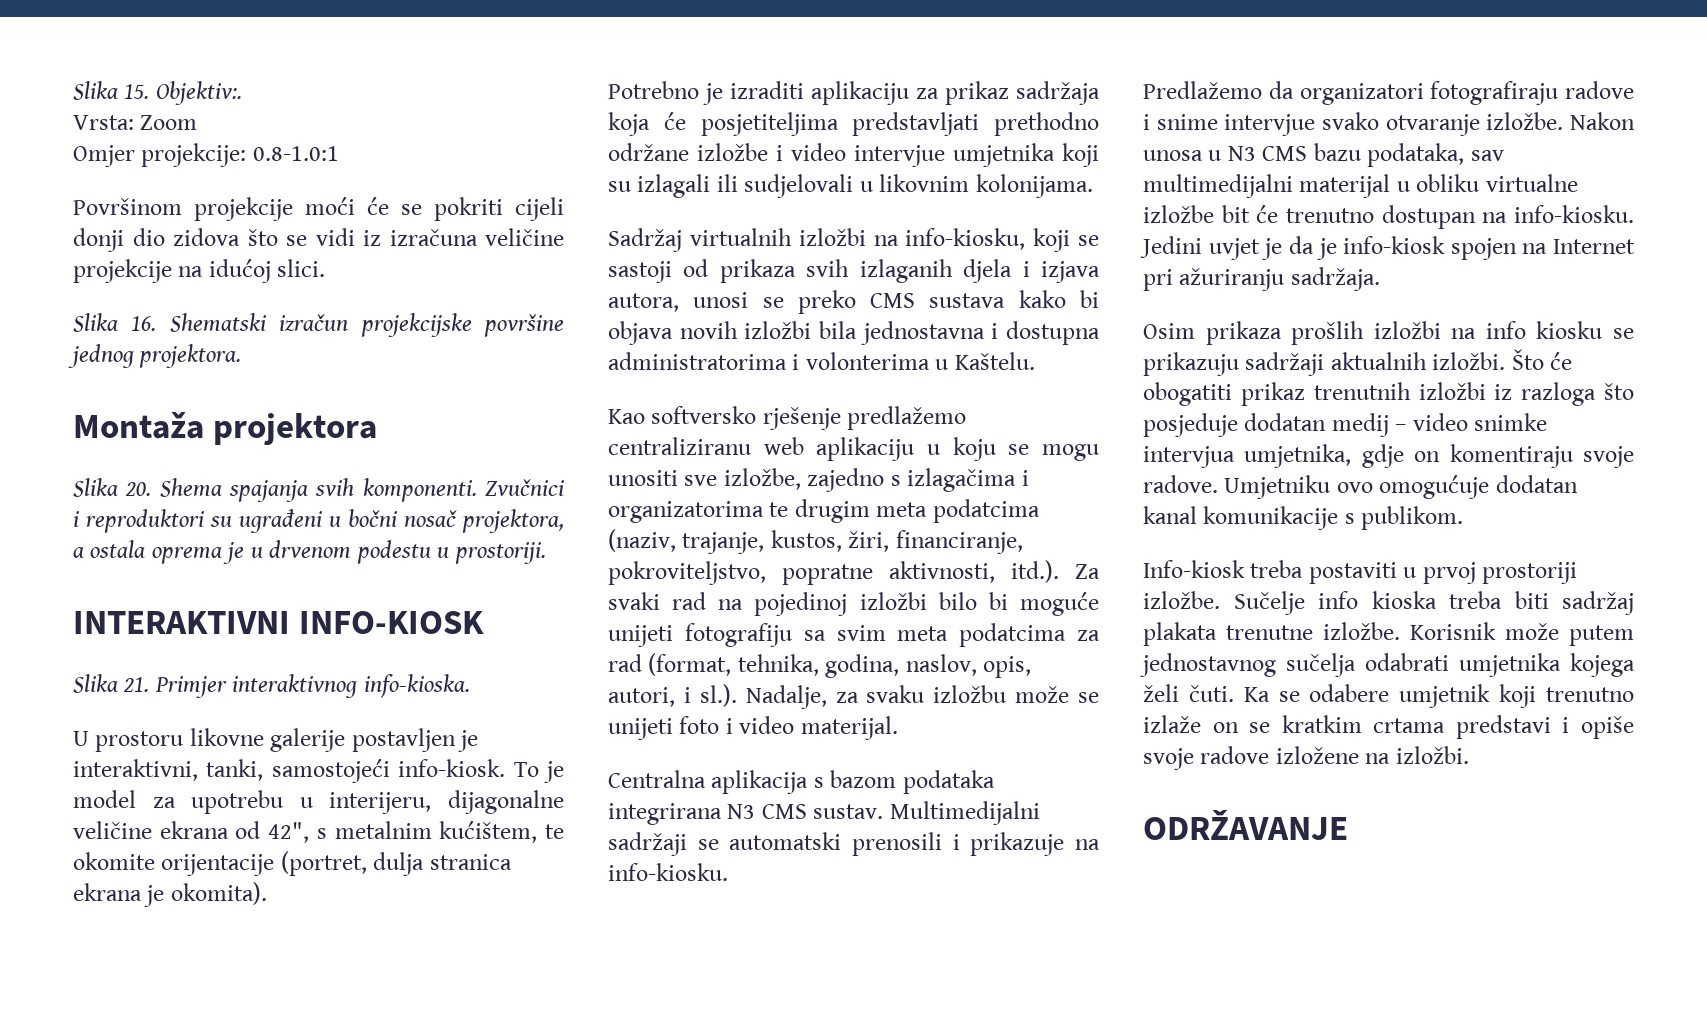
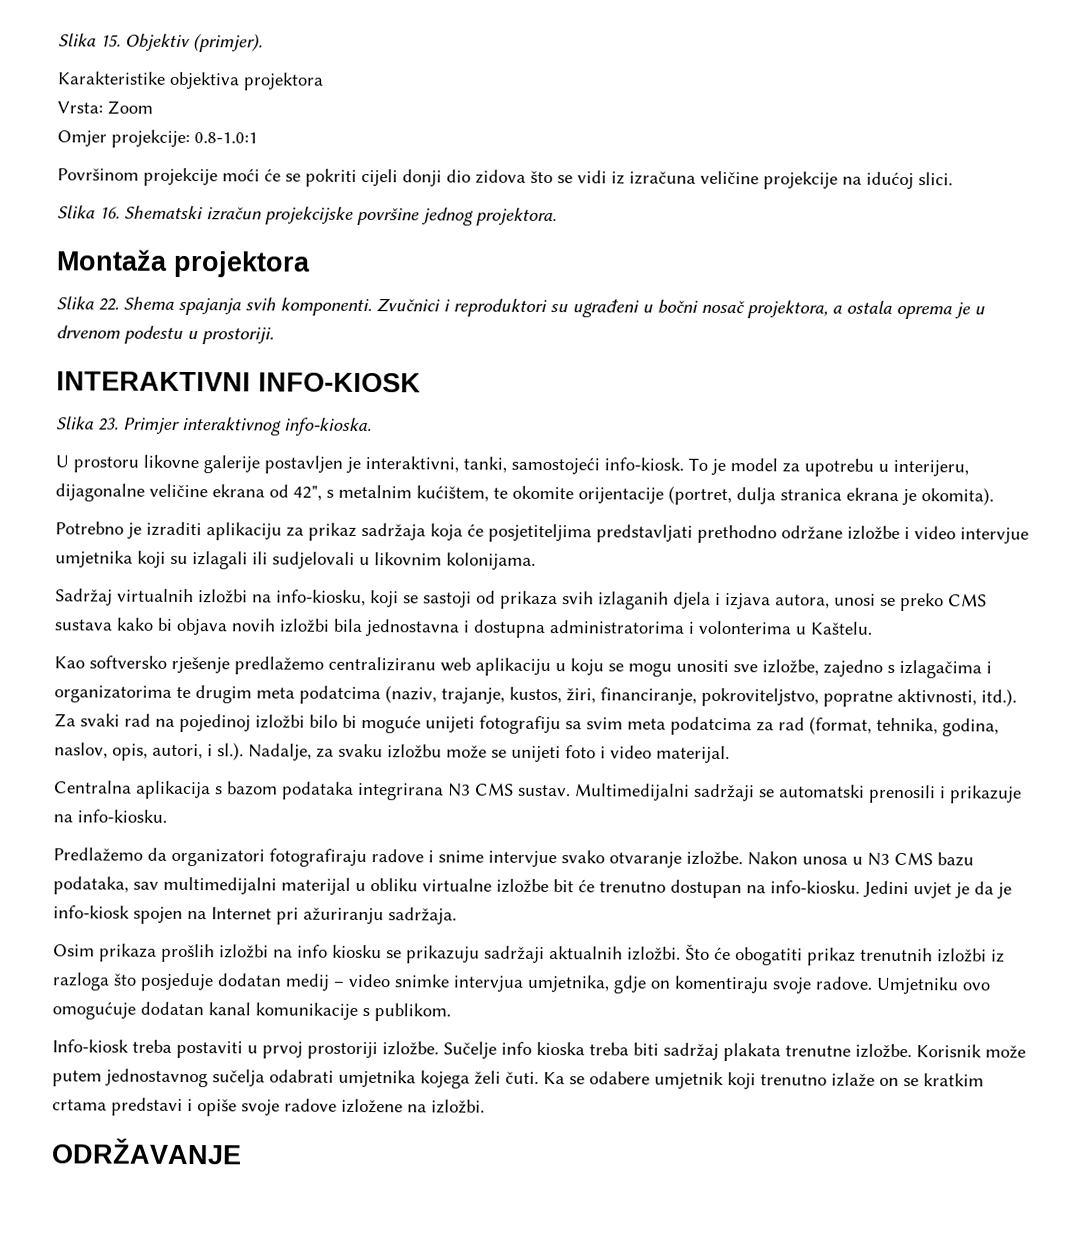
[155,81,242,105] Objektiv:. -> [125,33,263,53] [57,71,324,91] Objektiv (primjer). // Karakteristike objektiva projektora
[125,482,152,496] 20. -> [98,297,119,311] 22.
[123,677,150,692] 21. -> [98,417,119,431] 23.

